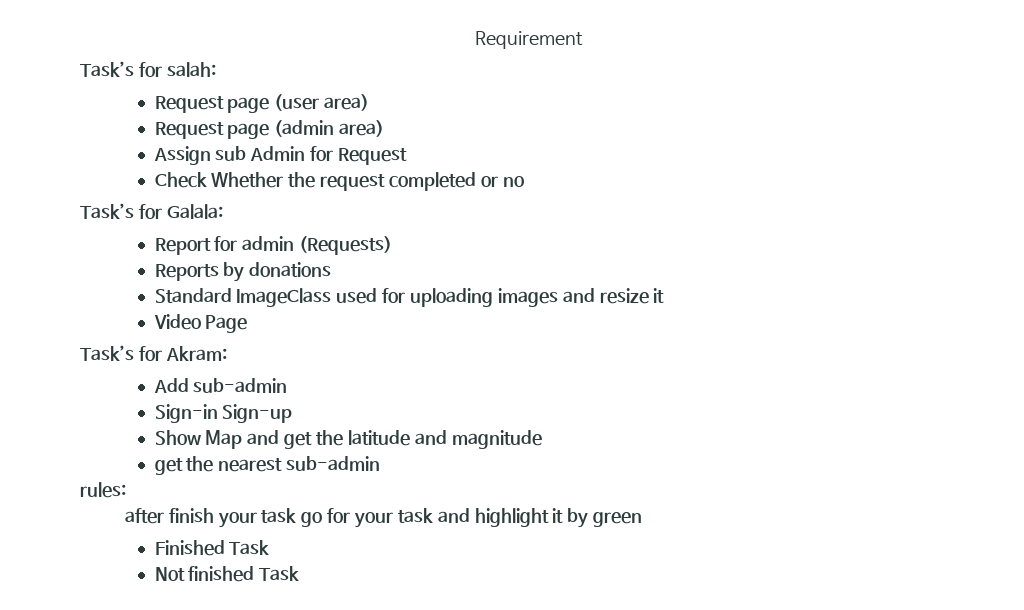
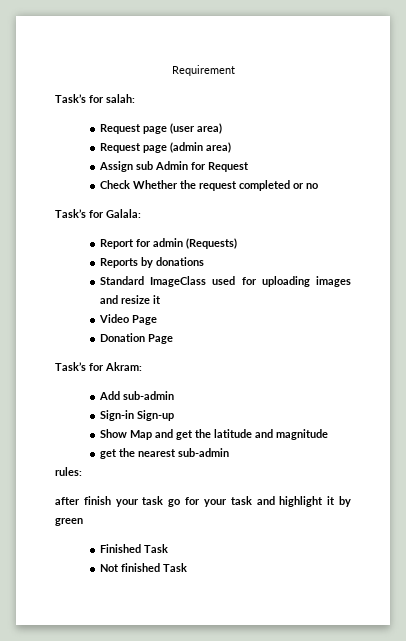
(248, 324) none -> [99,333,173,344] // Donation Page

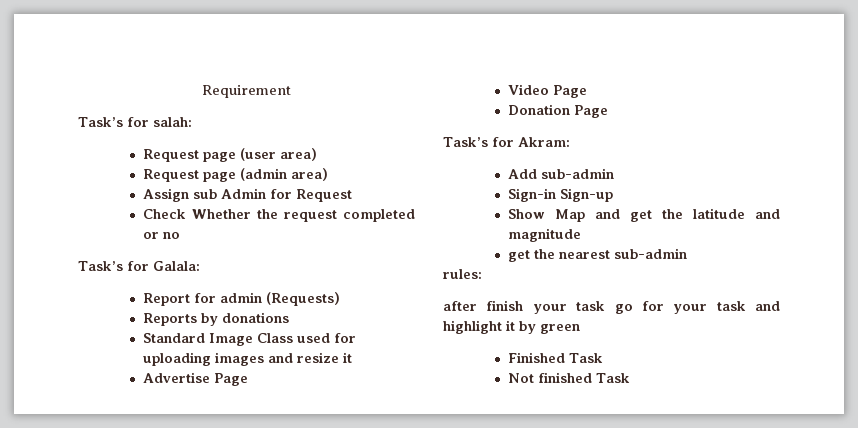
[150,276,207,287] ImageClass -> [209,333,294,346] Image Class
(161, 299) none -> [143,372,249,386] // Advertise Page

